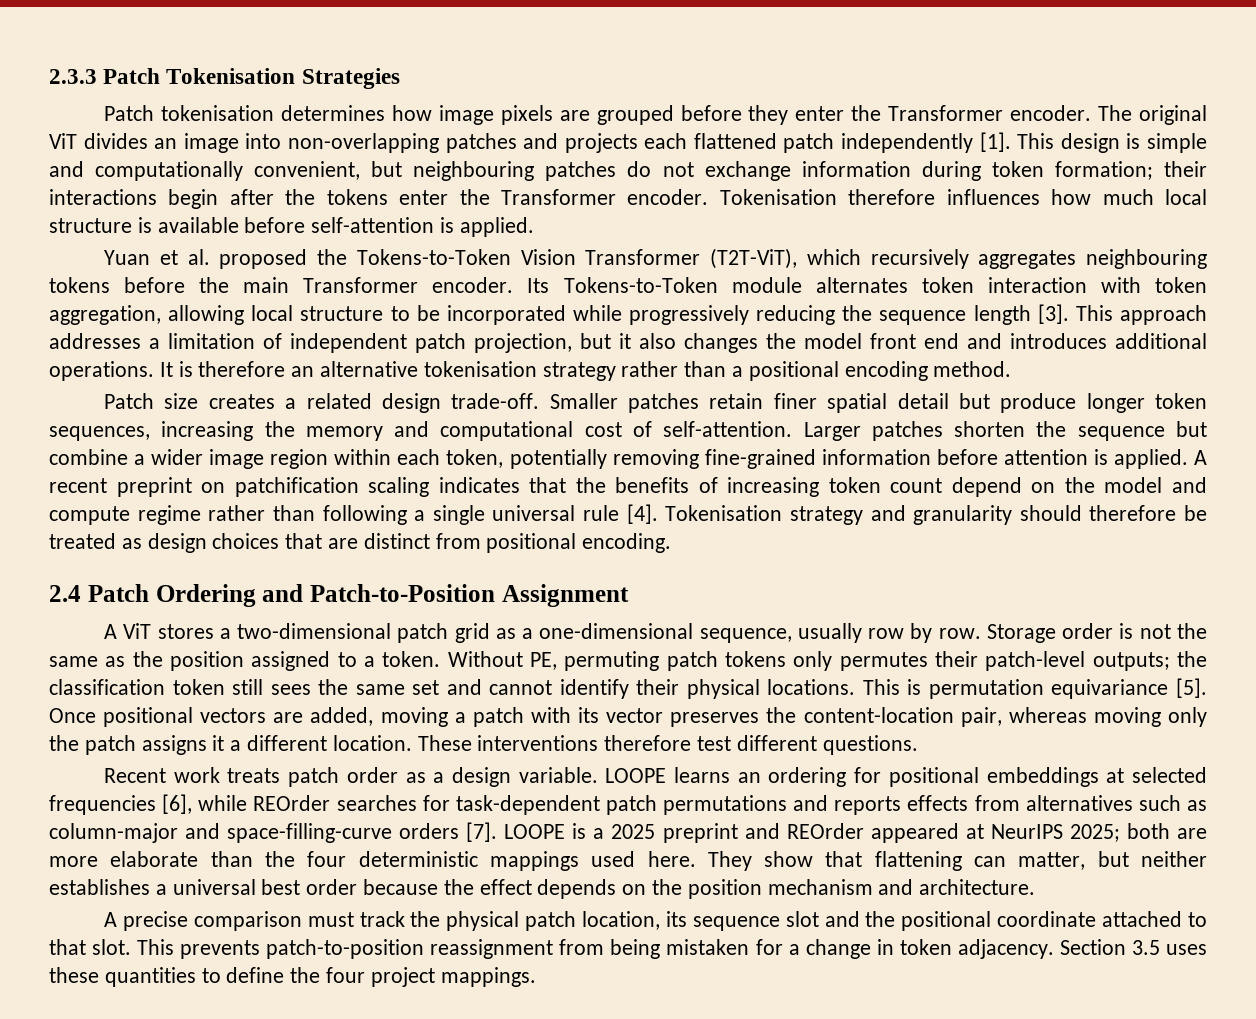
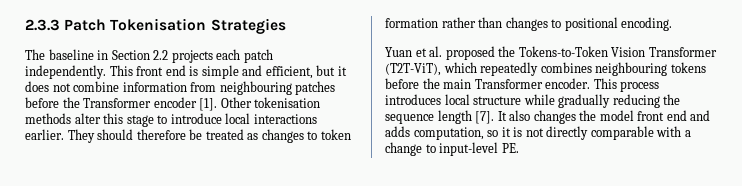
[104,105,1207,125] [49,132,1207,153] [49,161,1208,181] [49,189,1207,209] [49,217,534,237] Patch tokenisation determines how image pixels are grouped before they enter the Transformer encoder. The original ViT divides an image into non-overlapping patches and projects each flattened patch independently [1]. This design is simple and computationally convenient, but neighbouring patches do not exchange information during token formation; their interactions begin after the tokens enter the Transformer encoder. Tokenisation therefore influences how much local structure is available before self-attention is applied. -> [25,49,273,63] [25,65,347,79] [25,81,336,95] [25,97,321,111] [25,113,317,127] [25,129,351,143] [385,17,673,31] The baseline in Section 2.2 projects each patch independently. This front end is simple and efficient, but it does not combine information from neighbouring patches before the Transformer encoder [1]. Other tokenisation methods alter this stage to introduce local interactions earlier. They should therefore be treated as changes to token formation rather than changes to positional encoding.
[870,249,1077,269] recursively aggregates -> [480,62,592,76] repeatedly combines
[527,277,1207,293] [49,304,1207,325] [49,333,631,353] Its Tokens-to-Token module alternates token interaction with token aggregation, allowing local structure to be incorporated while progressively reducing the sequence length [3]. This approach addresses a limitation of independent patch projection, but it -> [593,78,660,92] [385,94,681,108] [385,110,507,124] This process introduces local structure while gradually reducing the sequence length [7]. It
[1010,333,1207,349] [49,361,1012,381] [104,393,1207,413] [49,421,1208,441] [49,449,1207,469] [49,477,1207,497] [49,504,1207,525] [49,533,672,553] [49,584,629,607] [104,623,1208,643] [49,651,1207,671] [49,678,1207,699] [49,707,1207,727] [49,735,918,755] [104,767,1207,787] [49,794,1207,815] [49,822,1207,843] [49,851,1207,871] [49,879,1036,899] [104,911,1208,931] [49,939,1207,959] [49,967,536,987] introduces additional operations. It is therefore an alternative tokenisation strategy rather than a positional encoding method. // Patch size creates a related design trade-off. Smaller patches retain finer spatial detail but produce longer token sequences, increasing the memory and computational cost of self-attention. Larger patches shorten the sequence but combine a wider image region within each token, potentially removing fine-grained information before attention is applied. A recent preprint on patchification scaling indicates that the benefits of increasing token count depend on the model and compute regime rather than following a single universal rule [4]. Tokenisation strategy and granularity should therefore be treated as design choices that are distinct from positional encoding. // 2.4 Patch Ordering and Patch-to-Position Assignment // A ViT stores a two-dimensional patch grid as a one-dimensional sequence, usually row by row. Storage order is not the same as the position assigned to a token. Without PE, permuting patch tokens only permutes their patch-level outputs; the classification token still sees the same set and cannot identify their physical locations. This is permutation equivariance [5]. Once positional vectors are added, moving a patch with its vector preserves the content-location pair, whereas moving only the patch assigns it a different location. These interventions therefore test different questions. // Recent work treats patch order as a design variable. LOOPE learns an ordering for positional embeddings at selected frequencies [6], while REOrder searches for task-dependent patch permutations and reports effects from alternatives such as column-major and space-filling-curve orders [7]. LOOPE is a 2025 preprint and REOrder appeared at NeurIPS 2025; both are more elaborate than the four deterministic mappings used here. They show that flattening can matter, but neither establishes a universal best order because the effect depends on the position mechanism and architecture. // A precise comparison must track the physical patch location, its sequence slot and the positional coordinate attached to that slot. This prevents patch-to-position reassignment from being mistaken for a change in token adjacency. Section 3.5 uses these quantities to define the four project mappings. -> [385,126,691,140] [385,142,519,156] adds computation, so it is not directly comparable with a change to input-level PE.

